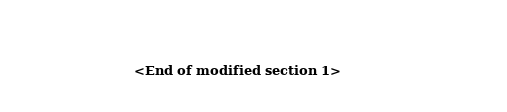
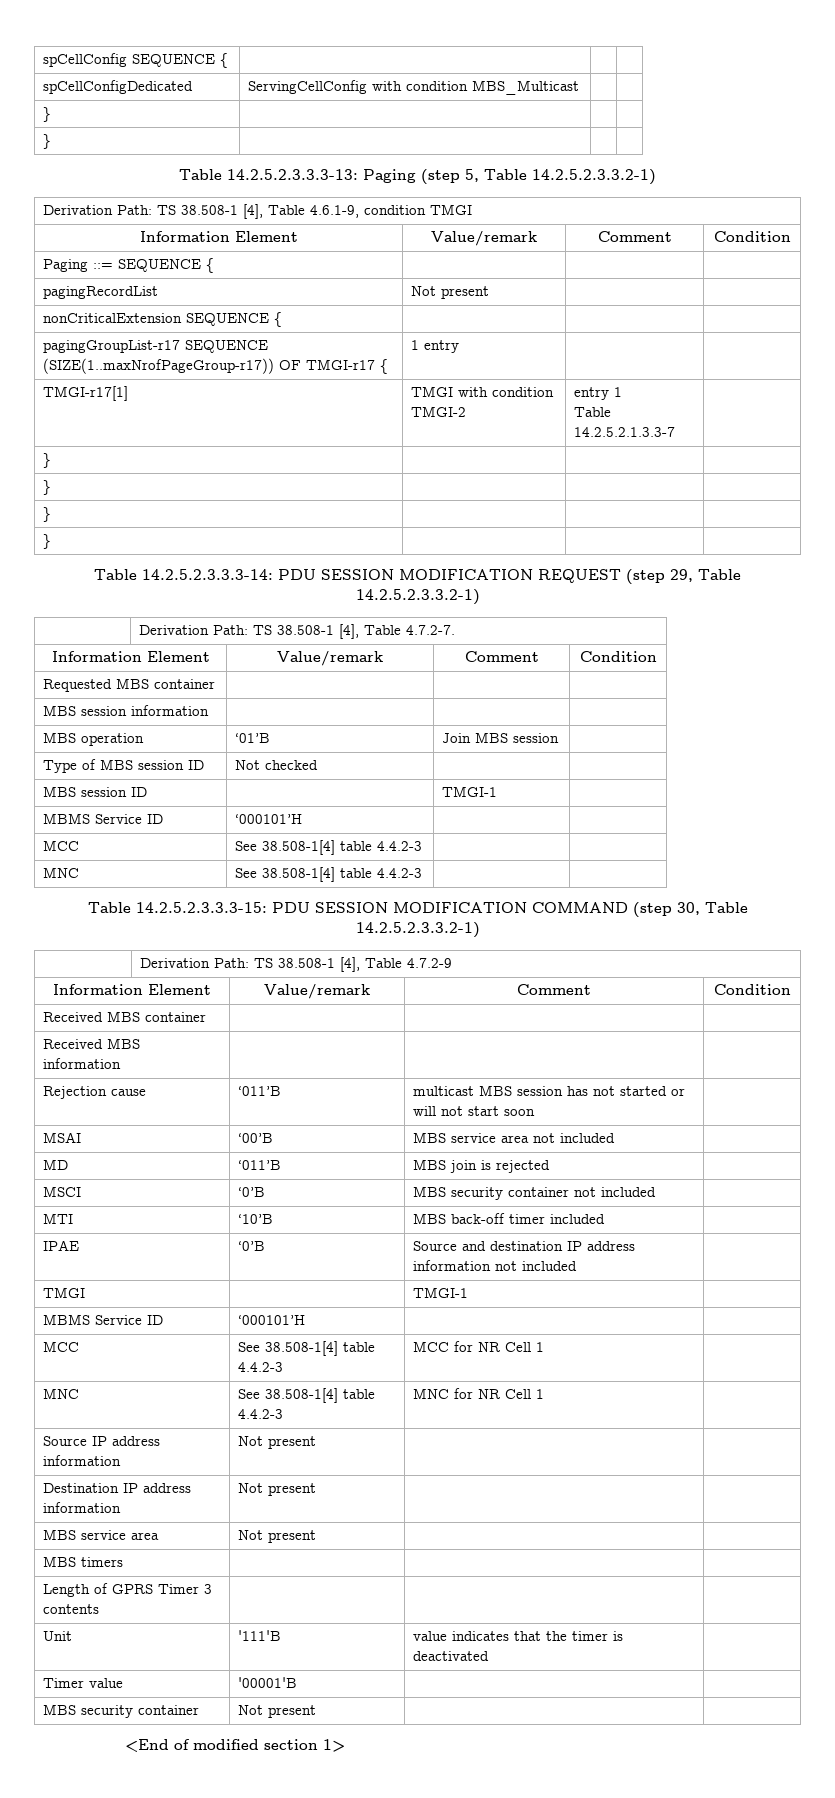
(133, 70) none -> [43,53,229,68] [43,80,194,94] [248,80,580,95] [43,107,52,122] [43,134,52,149] [179,169,656,185] [43,204,473,219] [139,231,298,242] [431,231,537,246] [597,231,672,242] [713,231,791,242] [43,258,215,273] [43,286,159,299] [411,286,490,299] [43,312,283,327] [43,340,269,353] [43,358,389,374] [411,340,460,353] [43,386,129,401] [411,386,555,397] [411,406,467,417] [574,387,623,400] [574,407,612,417] [574,427,676,437] [43,453,52,468] [43,480,52,495] [43,507,52,522] [43,534,52,549] [94,569,741,584] [355,589,480,605] [139,624,456,639] [51,651,210,662] [277,651,383,666] [464,651,539,662] [579,651,657,662] [43,678,216,692] [43,705,210,716] [43,732,145,746] [235,733,271,743] [442,732,560,743] [43,759,205,773] [235,760,319,770] [43,786,148,797] [442,786,498,797] [43,813,164,824] [235,814,303,824] [43,840,80,851] [235,840,423,855] [43,867,80,878] [235,867,423,882] [87,902,748,917] [355,922,480,938] [140,957,453,972] [52,984,211,995] [264,984,370,999] [517,984,591,995] [713,984,791,995] [43,1011,207,1022] [43,1038,141,1049] [43,1058,122,1069] [43,1086,147,1099] [238,1086,282,1096] [413,1085,686,1096] [413,1106,536,1116] [43,1132,82,1143] [238,1133,274,1143] [413,1132,616,1143] [43,1159,69,1170] [238,1160,282,1170] [413,1159,551,1173] [43,1186,82,1197] [238,1187,266,1197] [413,1186,657,1200] [43,1213,74,1224] [238,1214,274,1224] [413,1213,606,1224] [43,1240,80,1251] [238,1241,266,1251] [413,1241,636,1251] [413,1260,578,1271] [43,1287,86,1298] [413,1287,469,1298] [43,1314,164,1325] [238,1315,306,1325] [43,1341,80,1352] [238,1341,376,1356] [238,1362,284,1372] [413,1341,545,1352] [43,1388,80,1399] [238,1388,376,1403] [238,1409,284,1419] [413,1388,545,1399] [43,1436,161,1446] [43,1455,122,1466] [238,1436,317,1449] [43,1483,192,1493] [43,1502,122,1513] [238,1483,317,1496] [43,1529,160,1540] [238,1530,317,1543] [43,1556,124,1567] [43,1583,213,1597] [43,1604,100,1614] [43,1631,73,1641] [238,1630,282,1641] [413,1631,624,1641] [413,1651,490,1661] [43,1678,124,1688] [238,1677,298,1688] [43,1704,200,1718] [238,1705,317,1718] spCellConfig SEQUENCE { | | | // spCellConfigDedicated | ServingCellConfig with condition MBS_Multicast | | // } | | | // } | | | // Table 14.2.5.2.3.3.3-13: Paging (step 5, Table 14.2.5.2.3.3.2-1) // Derivation Path: TS 38.508-1 [4], Table 4.6.1-9, condition TMGI // Information Element | Value/remark | Comment | Condition // Paging ::= SEQUENCE { | | | // pagingRecordList | Not present | | // nonCriticalExtension SEQUENCE { | | | // pagingGroupList-r17 SEQUENCE (SIZE(1..maxNrofPageGroup-r17)) OF TMGI-r17 { | 1 entry | | // TMGI-r17[1] | TMGI with condition TMGI-2 | entry 1 // Table 14.2.5.2.1.3.3-7 | // } | | | // } | | | // } | | | // } | | | // Table 14.2.5.2.3.3.3-14: PDU SESSION MODIFICATION REQUEST (step 29, Table 14.2.5.2.3.3.2-1) // | Derivation Path: TS 38.508-1 [4], Table 4.7.2-7. // Information Element | Value/remark | Comment | Condition // Requested MBS container | | | // MBS session information | | | // MBS operation | ‘01’B | Join MBS session | // Type of MBS session ID | Not checked | | // MBS session ID | | TMGI-1 | // MBMS Service ID | ‘000101’H | | // MCC | See 38.508-1[4] table 4.4.2-3 | | // MNC | See 38.508-1[4] table 4.4.2-3 | | // Table 14.2.5.2.3.3.3-15: PDU SESSION MODIFICATION COMMAND (step 30, Table 14.2.5.2.3.3.2-1) // | Derivation Path: TS 38.508-1 [4], Table 4.7.2-9 // Information Element | Value/remark | Comment | Condition // Received MBS container | | | // Received MBS information | | | // Rejection cause | ‘011’B | multicast MBS session has not started or will not start soon | // MSAI | ‘00’B | MBS service area not included | // MD | ‘011’B | MBS join is rejected | // MSCI | ‘0’B | MBS security container not included | // MTI | ‘10’B | MBS back-off timer included | // IPAE | ‘0’B | Source and destination IP address information not included | // TMGI | | TMGI-1 | // MBMS Service ID | ‘000101’H | | // MCC | See 38.508-1[4] table 4.4.2-3 | MCC for NR Cell 1 | // MNC | See 38.508-1[4] table 4.4.2-3 | MNC for NR Cell 1 | // Source IP address information | Not present | | // Destination IP address information | Not present | | // MBS service area | Not present | | // MBS timers | | | // Length of GPRS Timer 3 contents | | | // Unit | '111'B | value indicates that the timer is deactivated | // Timer value | '00001'B | | // MBS security container | Not present | | //

